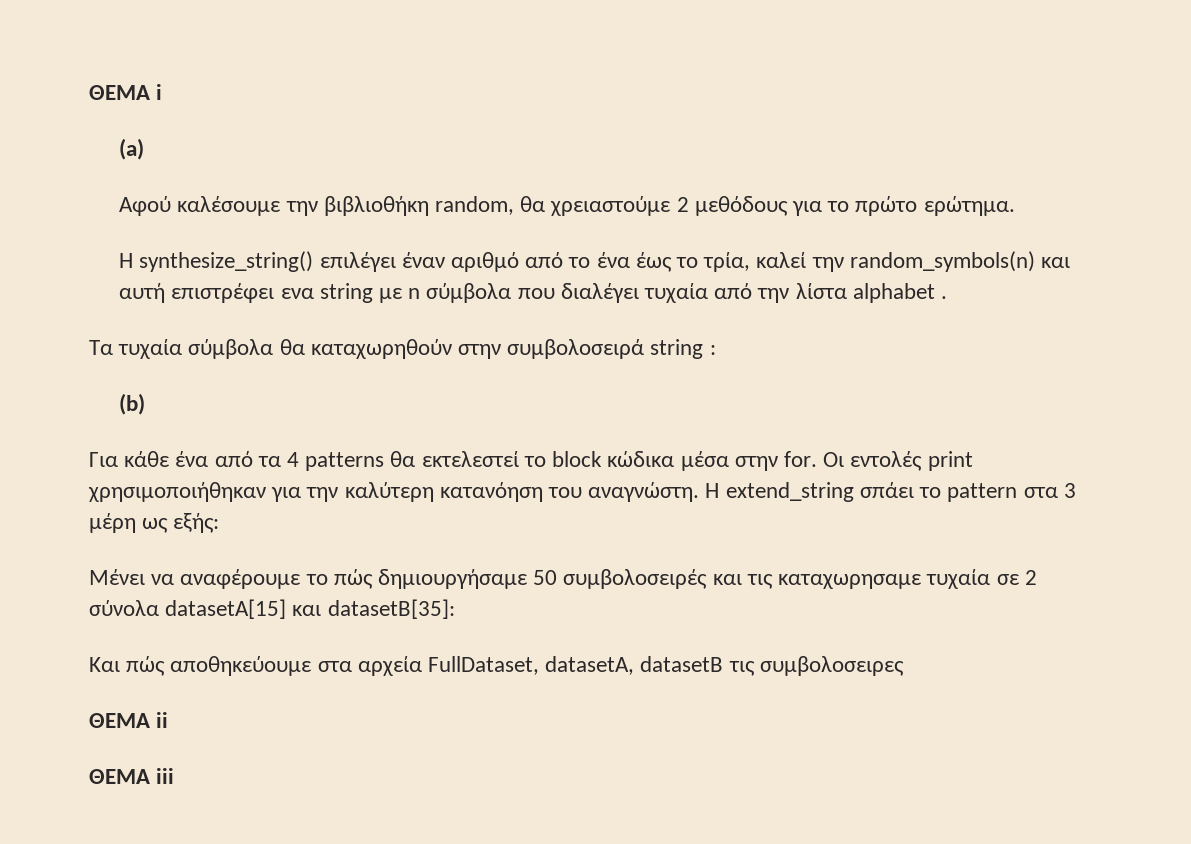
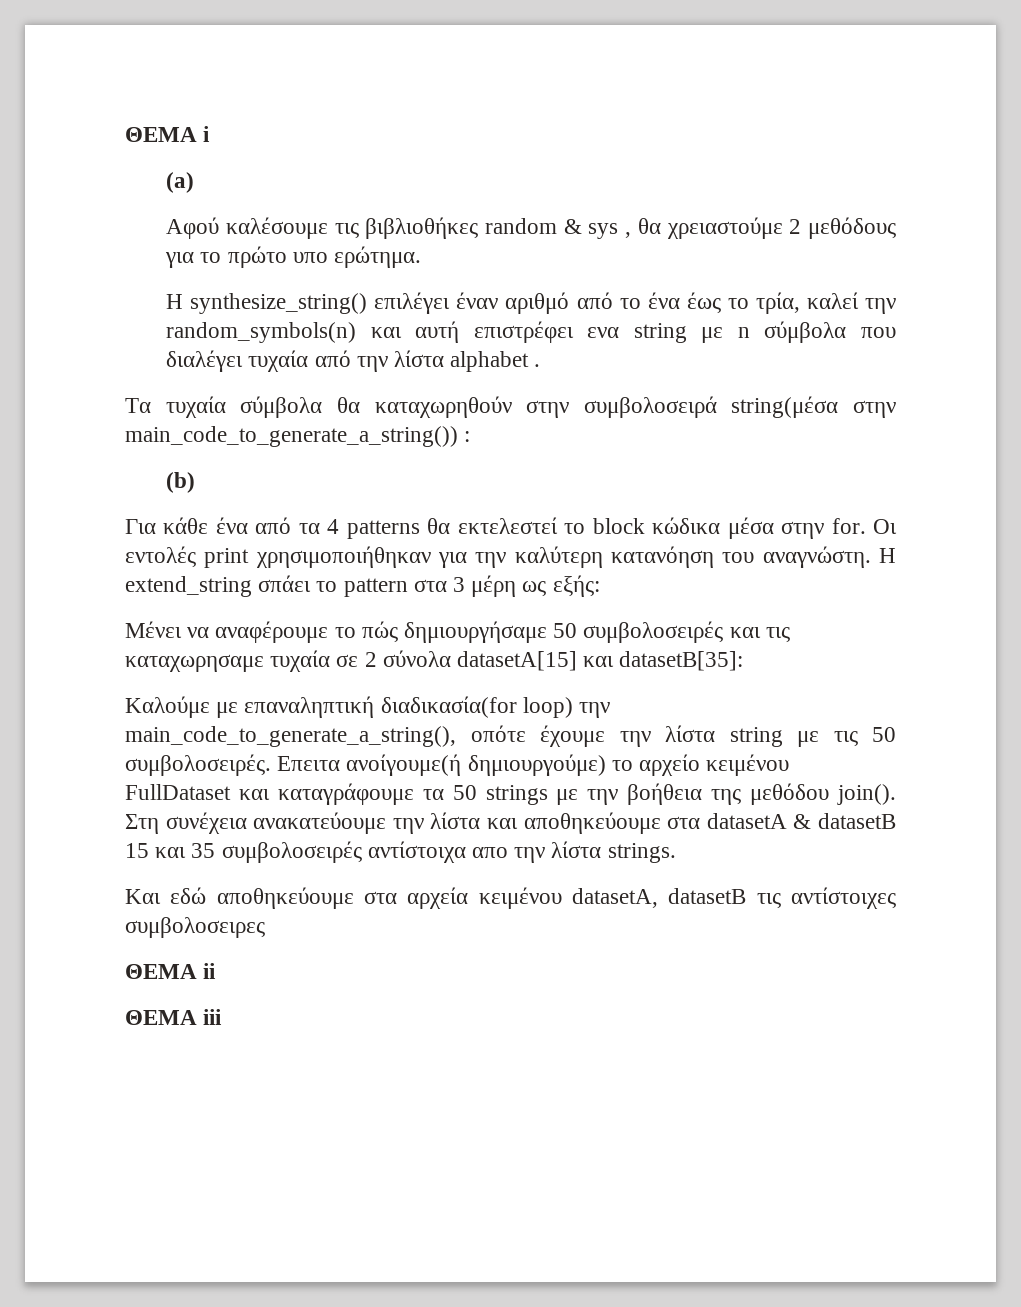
[285,196,514,216] την βιβλιοθήκη random, -> [334,217,632,239] τις βιβλιοθήκες random & sys ,
(918, 206) none -> [292,251,328,263] υπο
[650,339,704,359] string -> [731,396,896,418] [125,426,458,447] string(μέσα στην main_code_to_generate_a_string())
(455, 609) none -> [125,696,611,718] [125,725,896,747] [125,754,790,776] [125,783,896,805] [125,812,897,834] [125,841,676,863] // Καλούμε με επαναληπτική διαδικασία(for loop) την main_code_to_generate_a_string(), οπότε έχουμε την λίστα string με τις 50 συμβολοσειρές. Επειτα ανοίγουμε(ή δημιουργούμε) το αρχείο κειμένου FullDataset και καταγράφουμε τα 50 strings με την βοήθεια της μεθόδου join(). Στη συνέχεια ανακατεύουμε την λίστα και αποθηκεύουμε στα datasetA & datasetB 15 και 35 συμβολοσειρές αντίστοιχα απο την λίστα strings.
[126,656,166,676] πώς -> [170,887,207,904] εδώ
[428,656,540,675] FullDataset, -> [478,887,562,909] κειμένου
(755, 668) none -> [791,887,896,909] αντίστοιχες

